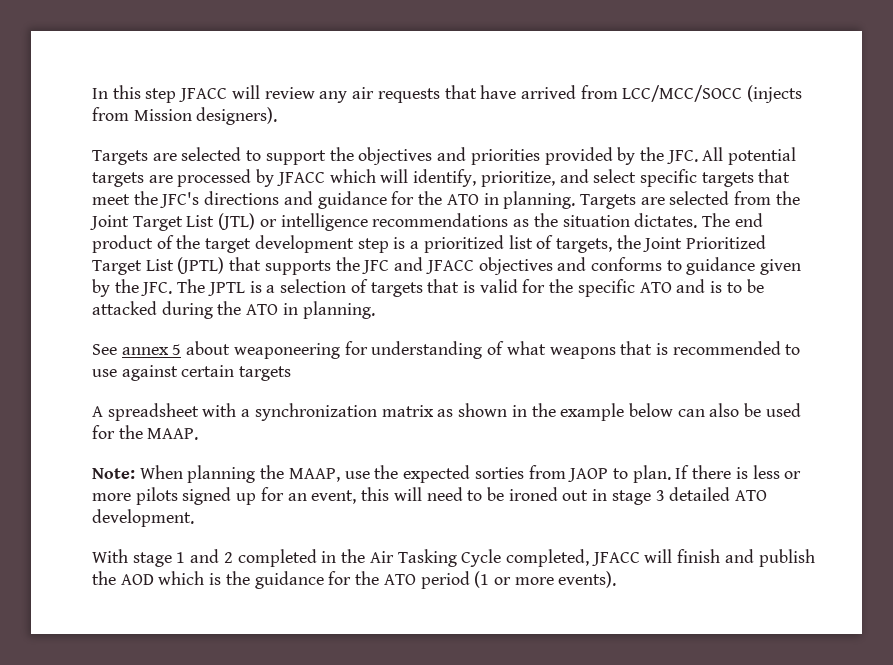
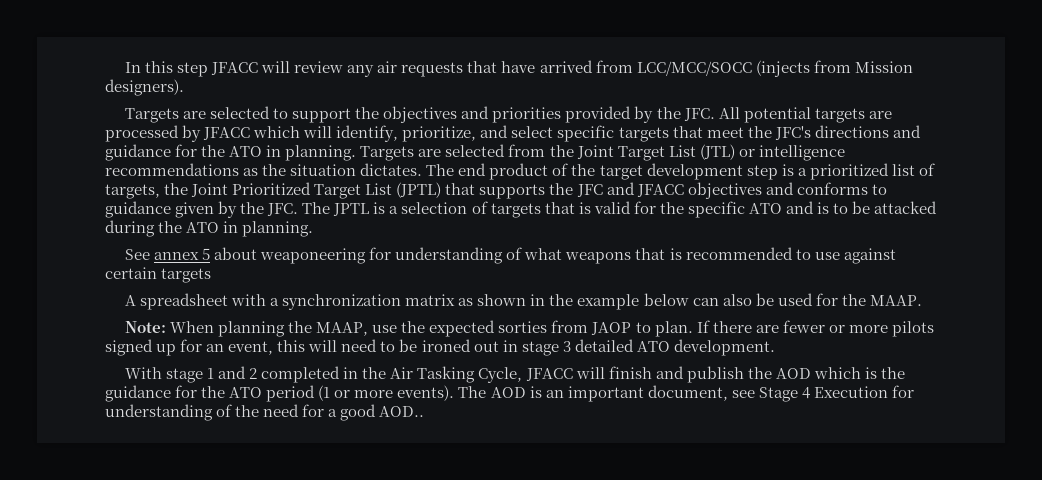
[735,465,780,479] is less -> [755,320,825,333] are fewer
[461,549,589,567] Cycle completed, -> [478,367,523,383] Cycle,
(617, 579) none -> [458,385,914,402] [105,404,425,421] The AOD is an important document, see Stage 4 Execution for understanding of the need for a good AOD..

